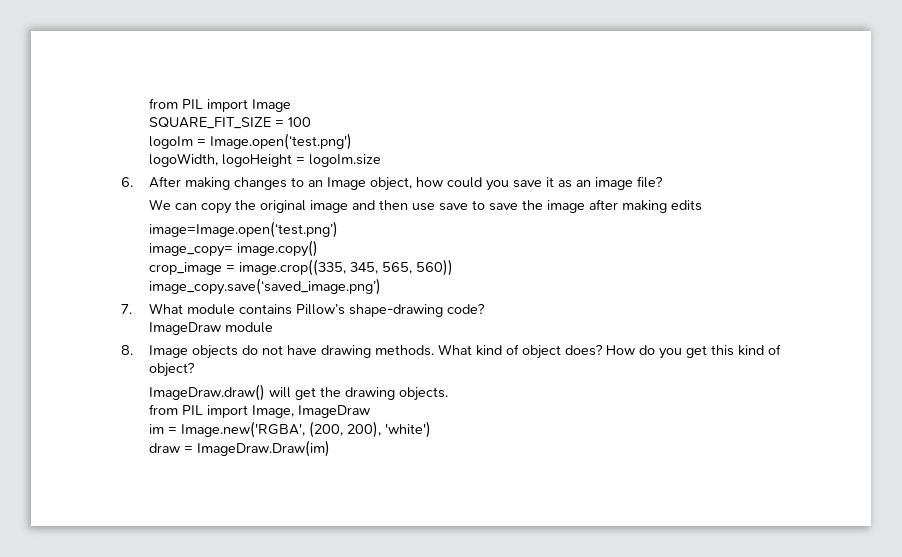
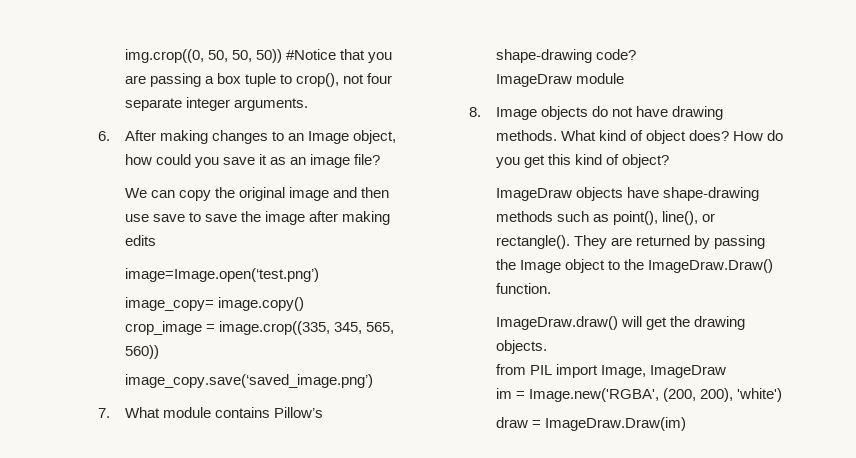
[148,98,291,112] [148,117,311,129] [148,133,352,150] [148,153,381,167] from PIL import Image // SQUARE_FIT_SIZE = 100 // logoIm = Image.open(‘test.png') // logoWidth, logoHeight = logoIm.size -> [124,49,392,63] [124,73,392,87] [124,97,308,111] img.crop((0, 50, 50, 50)) #Notice that you are passing a box tuple to crop(), not four separate integer arguments.
(195, 369) none -> [495,187,759,201] [495,211,715,225] [495,235,765,249] [495,259,773,273] [495,283,551,294] // ImageDraw objects have shape-drawing methods such as point(), line(), or rectangle(). They are returned by passing the Image object to the ImageDraw.Draw() function.

